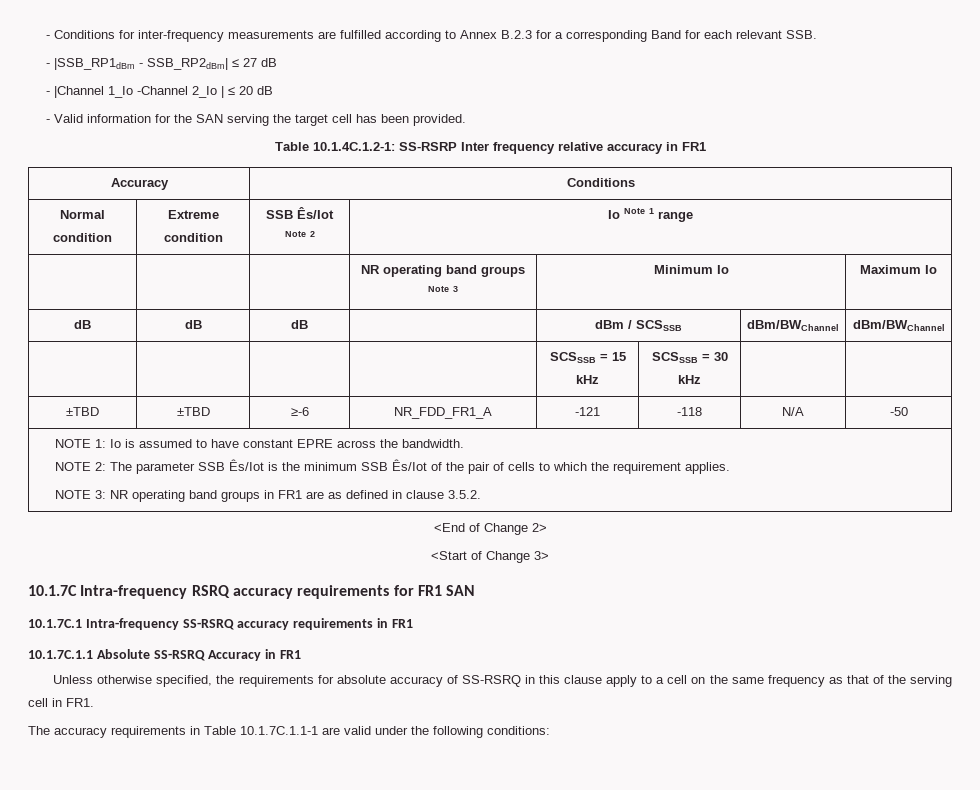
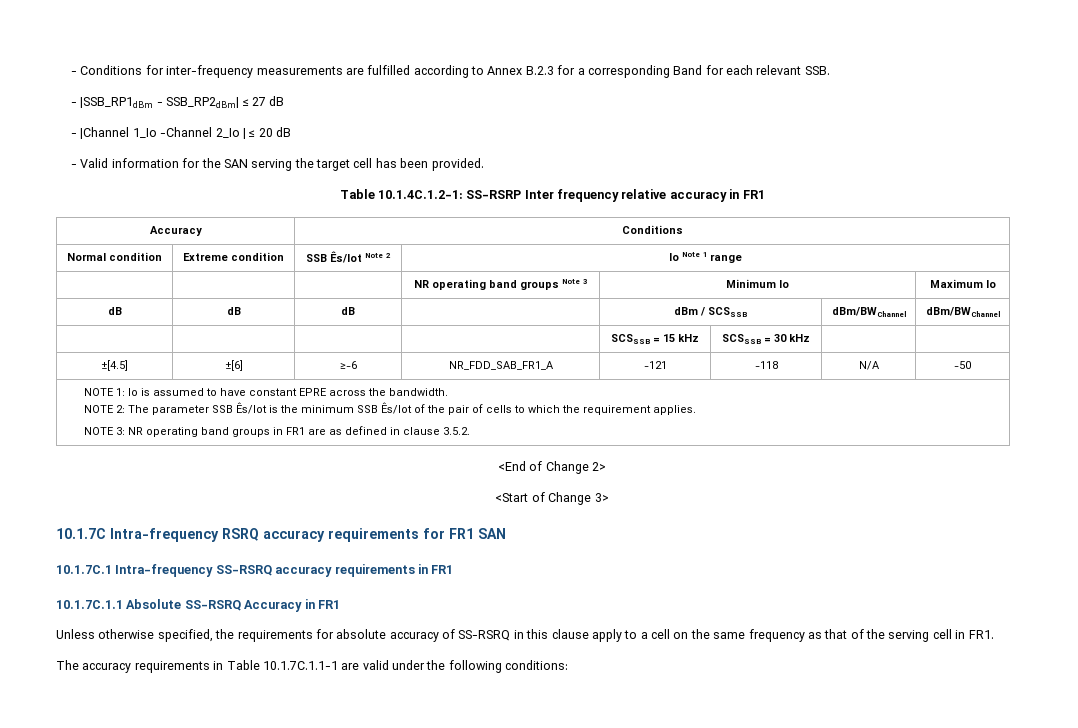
[66,407,99,416] [176,407,210,416] ±TBD | ±TBD -> [101,360,128,371] [224,360,243,371] ±[4.5] | ±[6]
[393,407,492,419] NR_FDD_FR1_A -> [448,361,554,370] NR_FDD_SAB_FR1_A

